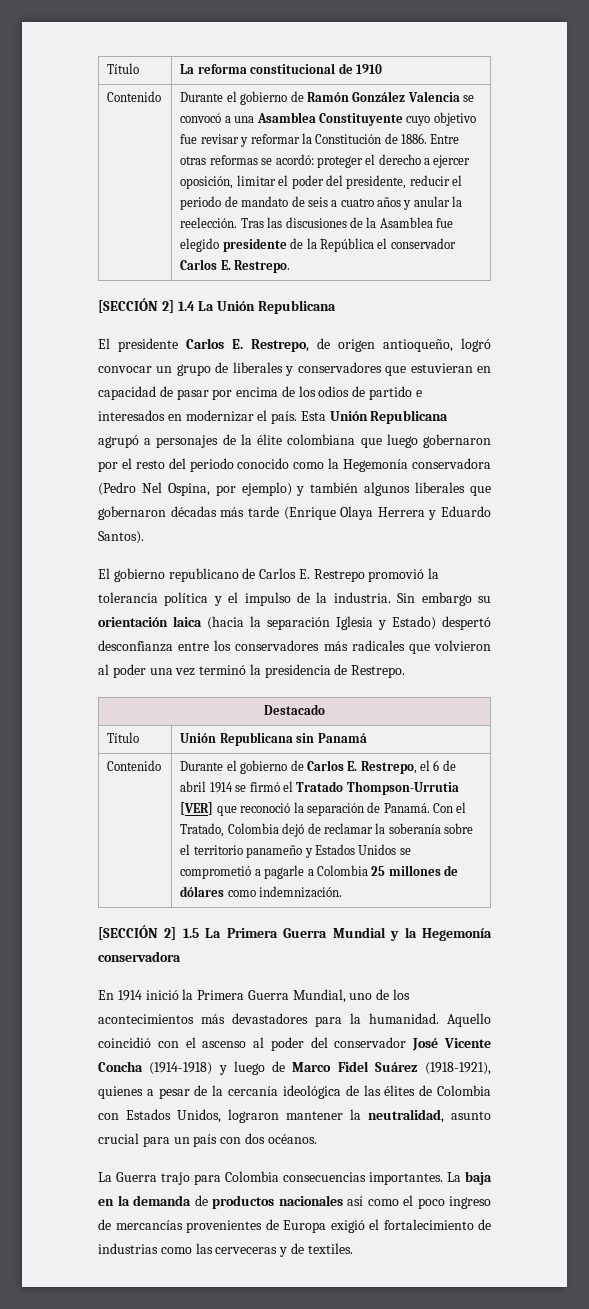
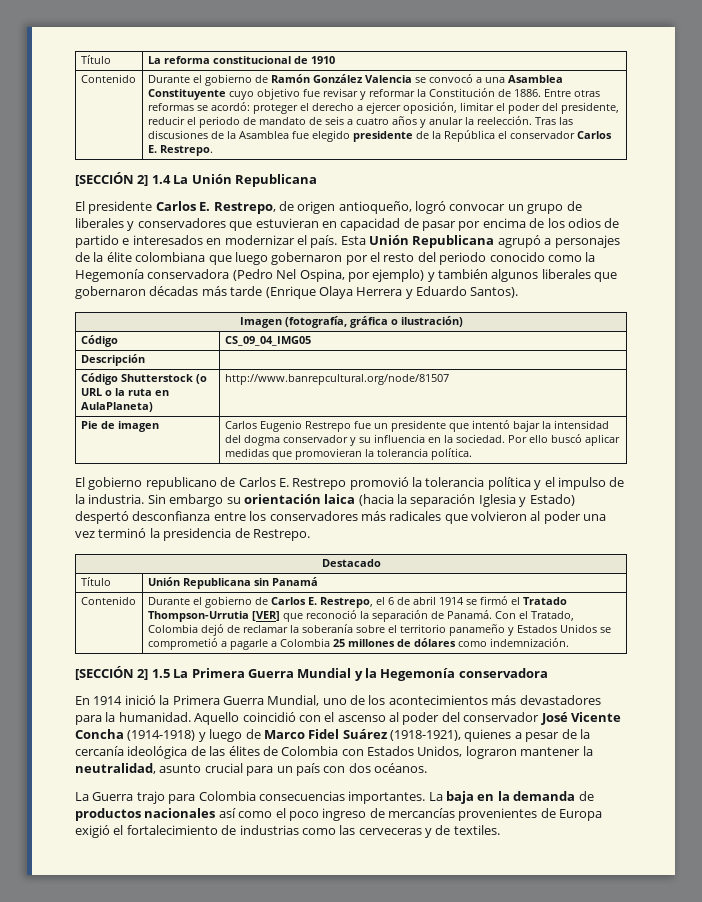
(144, 537) none -> [239,316,463,328] [80,335,118,347] [224,336,311,346] [80,354,145,366] [80,373,207,385] [80,388,169,396] [80,402,153,412] [224,374,449,385] [80,421,159,432] [224,420,609,432] [224,434,620,446] [224,448,472,460] // Imagen (fotografía, gráfica o ilustración) // Código | CS_09_04_IMG05 // Descripción | // Código Shutterstock (o URL o la ruta en AulaPlaneta) | http://www.banrepcultural.org/node/81507 // Pie de imagen | Carlos Eugenio Restrepo fue un presidente que intentó bajar la intensidad del dogma conservador y su influencia en la sociedad. Por ello buscó aplicar medidas que promovieran la tolerancia política.

